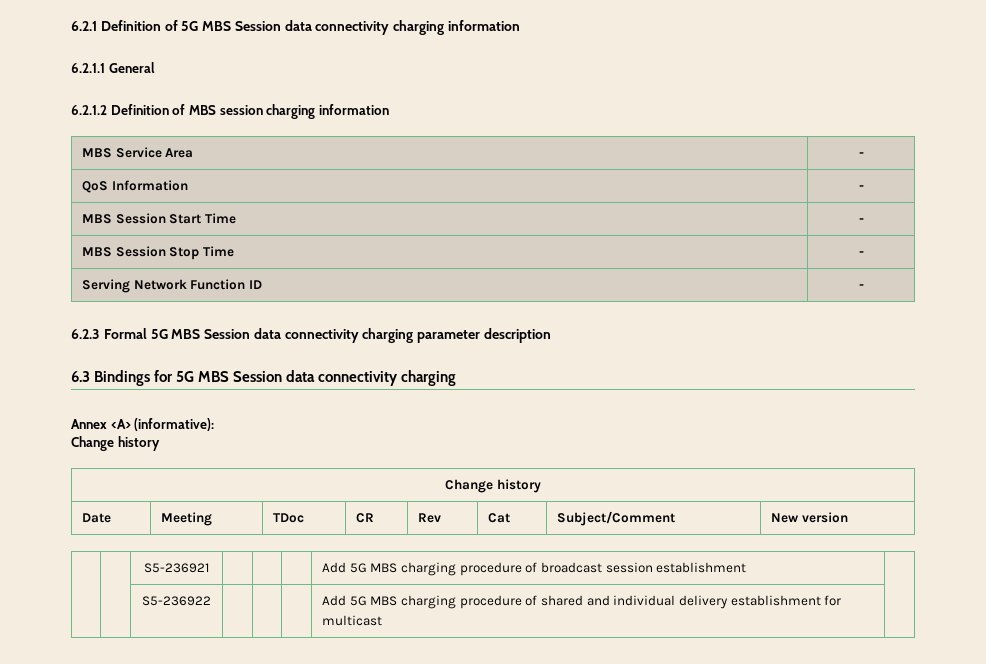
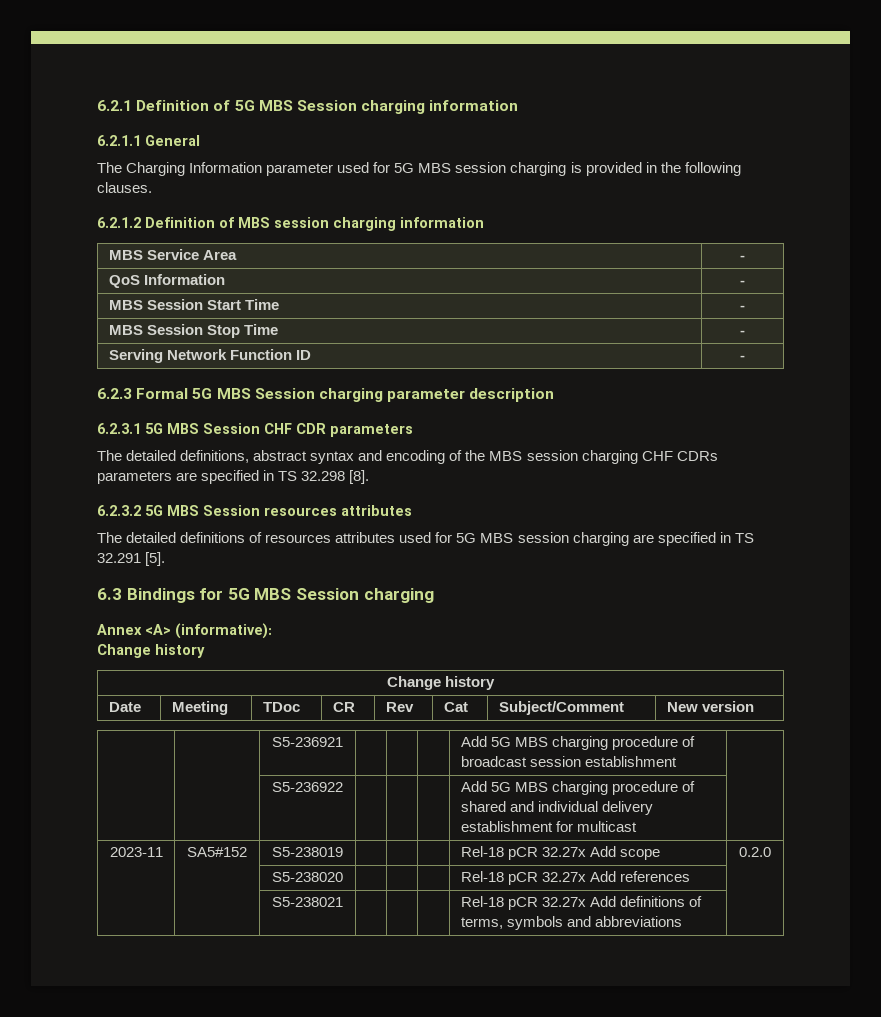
[284,20,390,35] data connectivity -> (357, 105) none
(155, 67) none -> [97,162,741,176] [97,182,152,193] // The Charging Information parameter used for 5G MBS session charging is provided in the following clauses.
[253,328,359,343] data connectivity -> (315, 393) none
(552, 335) none -> [97,423,413,437] [97,450,718,464] [97,470,370,484] [97,505,412,516] [97,532,754,546] [97,552,166,566] // 6.2.3.1 5G MBS Session CHF CDR parameters // The detailed definitions, abstract syntax and encoding of the MBS session charging CHF CDRs parameters are specified in TS 32.298 [8]. // 6.2.3.2 5G MBS Session resources attributes // The detailed definitions of resources attributes used for 5G MBS session charging are specified in TS 32.291 [5].
[286,370,399,386] data connectivity -> (359, 594) none
(383, 620) none -> [109,847,163,857] [187,847,247,857] [272,847,343,857] [460,846,661,860] [739,847,771,857] [272,872,343,882] [460,871,691,885] [272,897,343,907] [460,896,703,910] [460,916,683,930] // 2023-11 | SA5#152 | S5-238019 | | | | Rel-18 pCR 32.27x Add scope | 0.2.0 // | | S5-238020 | | | | Rel-18 pCR 32.27x Add references | // | | S5-238021 | | | | Rel-18 pCR 32.27x Add definitions of terms, symbols and abbreviations |

